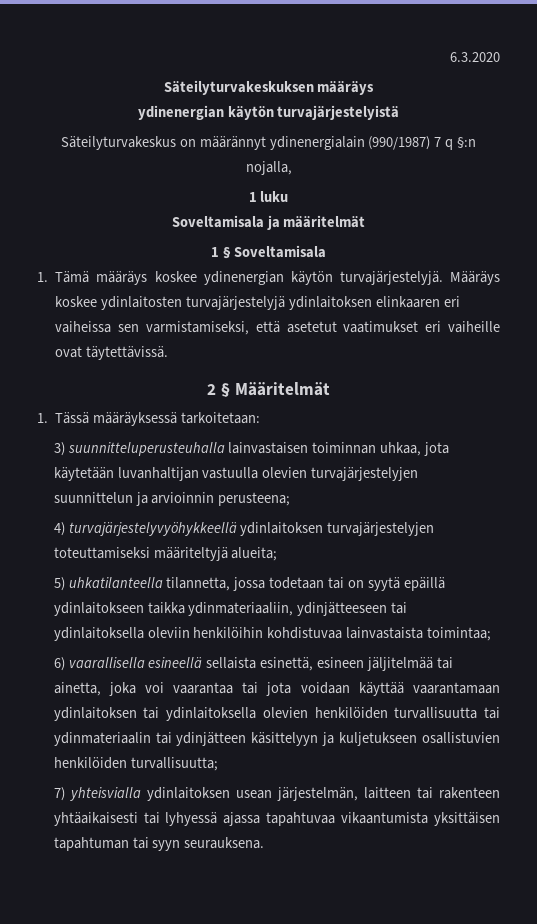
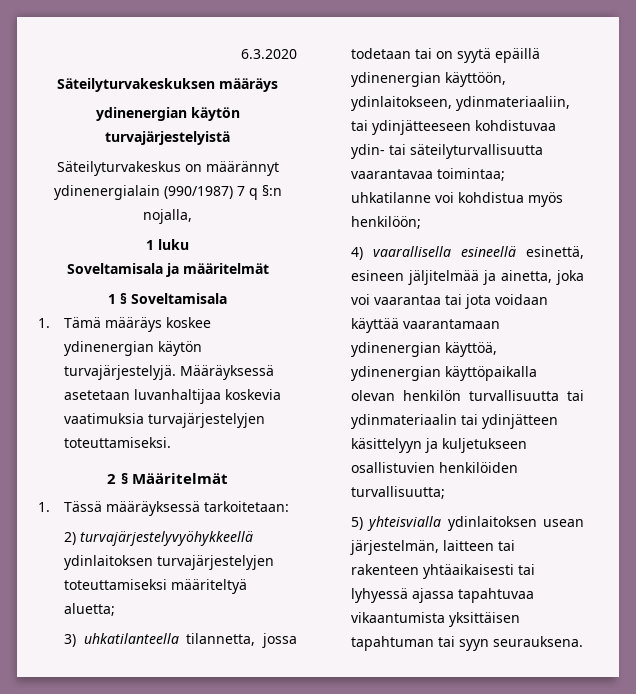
[450,271,500,285] [55,296,460,310] [55,321,500,335] [55,346,169,360] Määräys koskee ydinlaitosten turvajärjestelyjä ydinlaitoksen elinkaaren eri vaiheissa sen varmistamiseksi, että asetetut vaatimukset eri vaiheille ovat täytettävissä. -> [179,365,274,380] [63,389,281,404] [63,413,265,428] [63,437,171,448] Määräyksessä asetetaan luvanhaltijaa koskevia vaatimuksia turvajärjestelyjen toteuttamiseksi.
[53,442,450,456] [53,467,419,481] [53,492,291,506] [53,522,65,536] 3) suunnitteluperusteuhalla lainvastaisen toiminnan uhkaa, jota käytetään luvanhaltijan vastuulla olevien turvajärjestelyjen suunnittelun ja arvioinnin perusteena; // 4) -> [63,532,76,545] 2)
[153,547,278,561] [53,577,65,591] määriteltyjä alueita; // 5) -> [170,579,247,594] [63,603,115,616] [63,634,76,647] määriteltyä aluetta; // 3)
[53,602,408,616] [53,627,492,641] [53,657,65,671] ydinlaitokseen taikka ydinmateriaaliin, ydinjätteeseen tai ydinlaitoksella oleviin henkilöihin kohdistuvaa lainvastaista toimintaa; // 6) -> [350,72,506,87] [350,96,570,111] [350,120,556,135] [350,144,543,159] [350,168,505,181] [350,192,563,207] [350,216,421,229] [350,247,363,260] ydinenergian käyttöön, ydinlaitokseen, ydinmateriaaliin, tai ydinjätteeseen kohdistuvaa ydin- tai säteilyturvallisuutta vaarantavaa toimintaa; uhkatilanne voi kohdistua myös henkilöön; // 4)
[206,657,257,669] sellaista -> (516, 251) none
[437,657,454,669] tai -> [482,270,496,285] ja
[53,707,388,721] ydinlaitoksen tai ydinlaitoksella olevien henkilöiden -> [350,342,497,357] [350,366,537,381] [350,390,461,401] ydinenergian käyttöä, ydinenergian käyttöpaikalla olevan henkilön
[53,787,65,801] 7) -> [350,517,363,530] 5)

